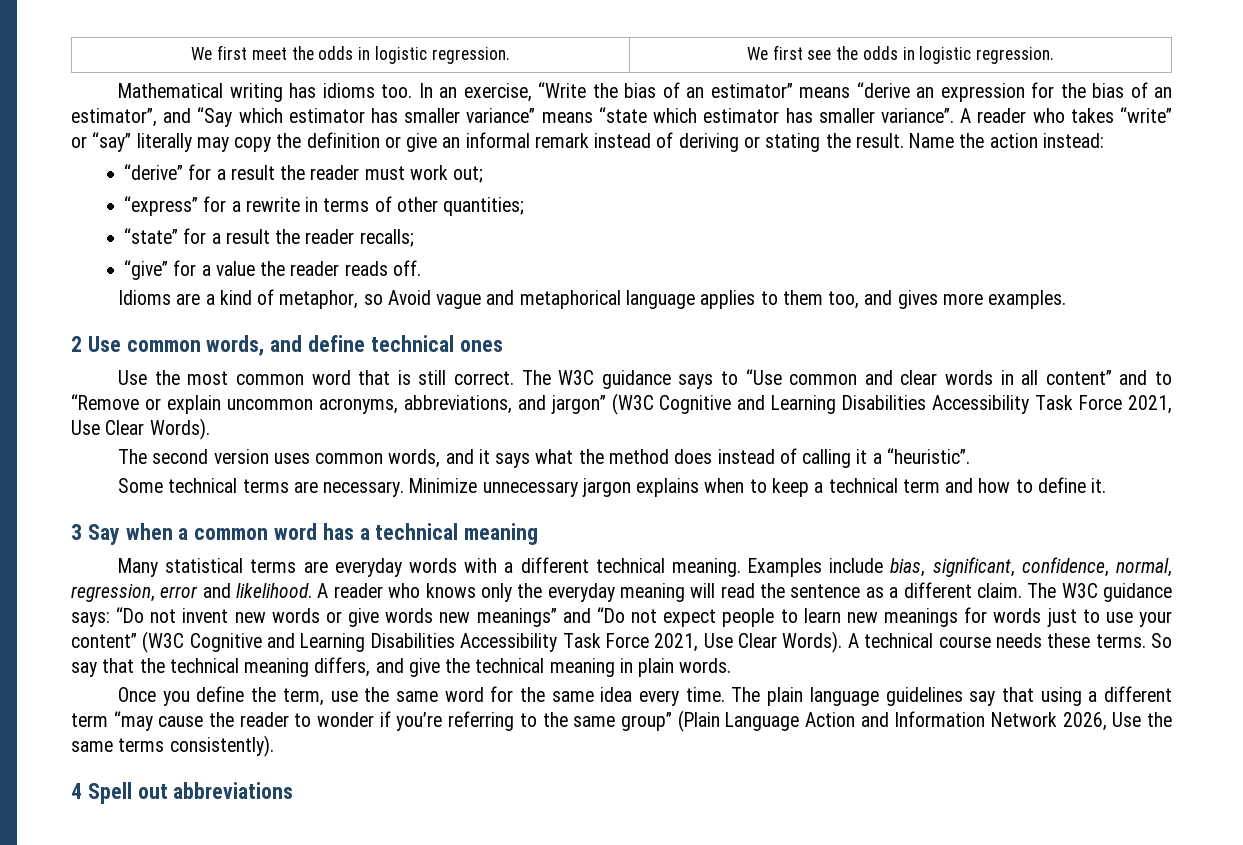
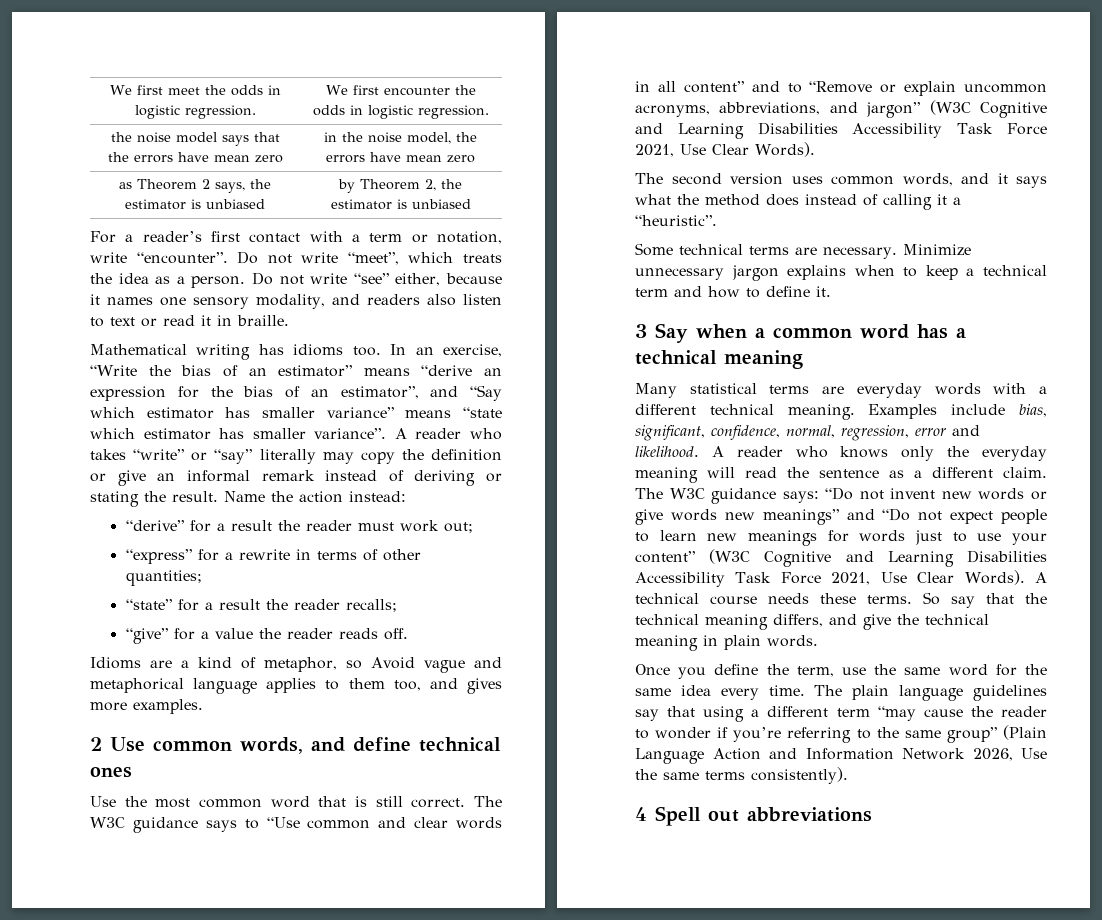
[807,46,1055,64] see the odds in logistic regression. -> [383,85,476,96] [312,105,489,119] [110,132,280,146] [107,152,283,163] [324,132,477,144] [326,152,475,163] [119,179,271,193] [125,199,265,210] [338,179,462,193] [330,199,471,210] [90,231,502,244] [90,251,502,265] [90,272,502,288] [90,294,502,309] [90,315,289,327] encounter the odds in logistic regression. // the noise model says that the errors have mean zero | in the noise model, the errors have mean zero // as Theorem 2 says, the estimator is unbiased | by Theorem 2, the estimator is unbiased // For a reader’s first contact with a term or notation, write “encounter”. Do not write “meet”, which treats the idea as a person. Do not write “see” either, because it names one sensory modality, and readers also listen to text or read it in braille.

